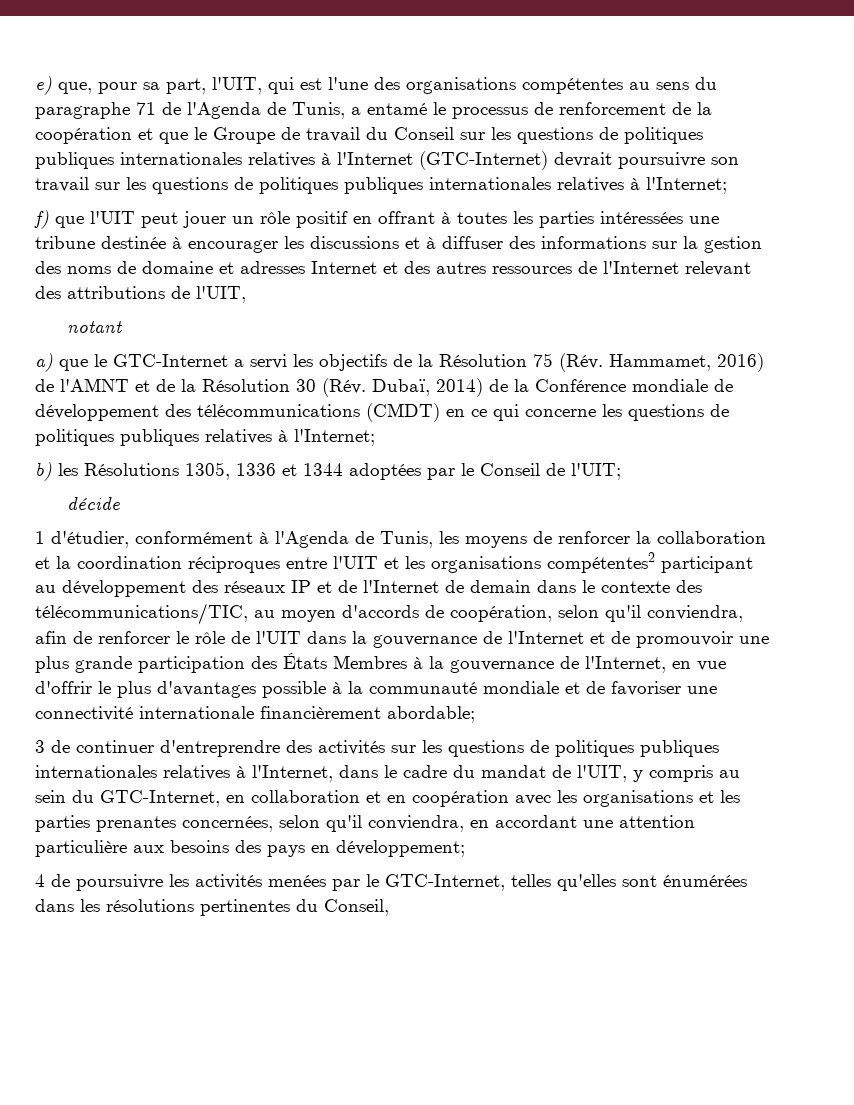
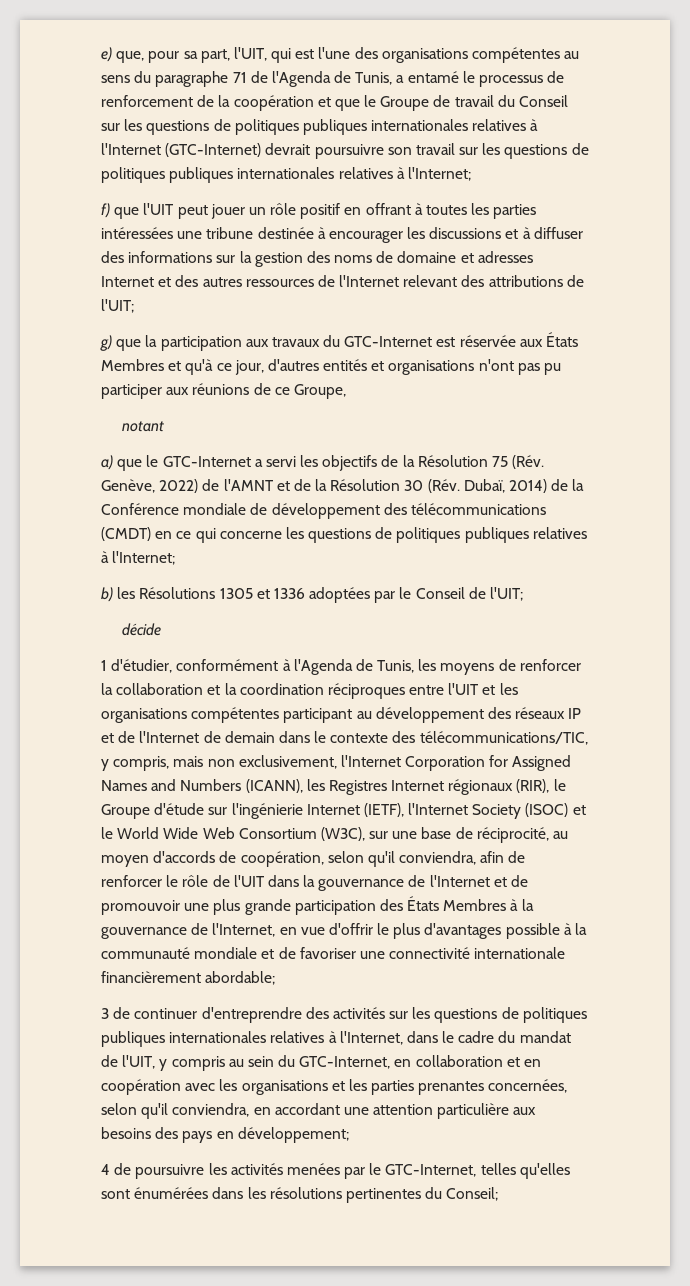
[196,286,246,303] l'UIT, -> [101,299,134,313] [100,332,579,351] [101,359,562,375] [101,383,346,399] l'UIT; // g) que la participation aux travaux du GTC-Internet est réservée aux États Membres et qu'à ce jour, d'autres entités et organisations n'ont pas pu participer aux réunions de ce Groupe,
[609,353,764,372] Hammamet, 2016) -> [101,479,199,493] Genève, 2022)
[185,462,343,480] 1305, 1336 et 1344 -> [219,588,305,599] 1305 et 1336
[547,552,655,573] compétentes2 -> [191,707,280,723] compétentes
(248, 614) none -> [101,755,572,771] [101,779,566,795] [101,803,586,819] [101,827,549,843] y compris, mais non exclusivement, l'Internet Corporation for Assigned Names and Numbers (ICANN), les Registres Internet régionaux (RIR), le Groupe d'étude sur l'ingénierie Internet (IETF), l'Internet Society (ISOC) et le World Wide Web Consortium (W3C), sur une base de réciprocité,
[324,899,389,916] Conseil, -> [446,1187,499,1201] Conseil;

